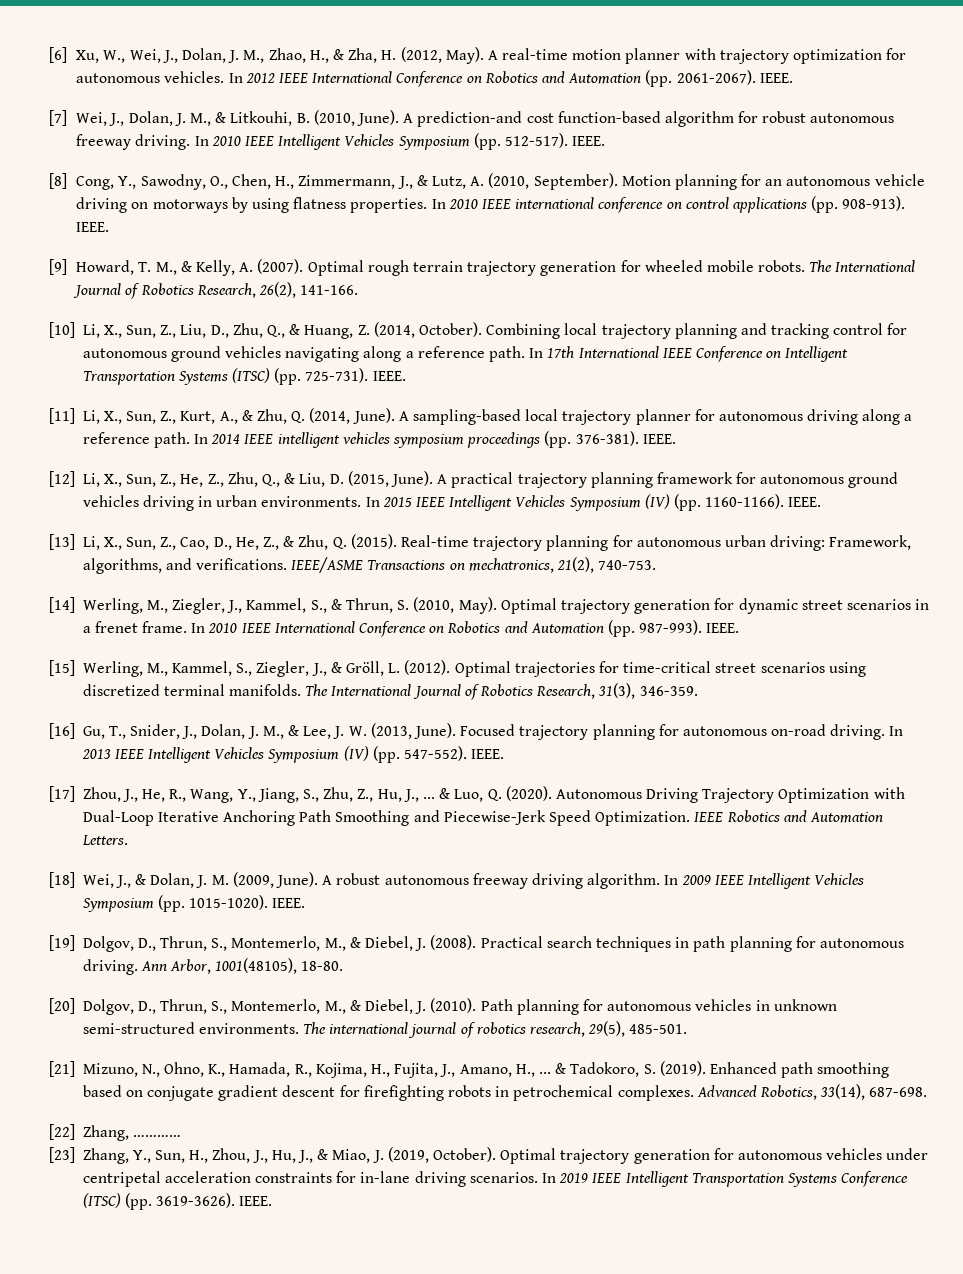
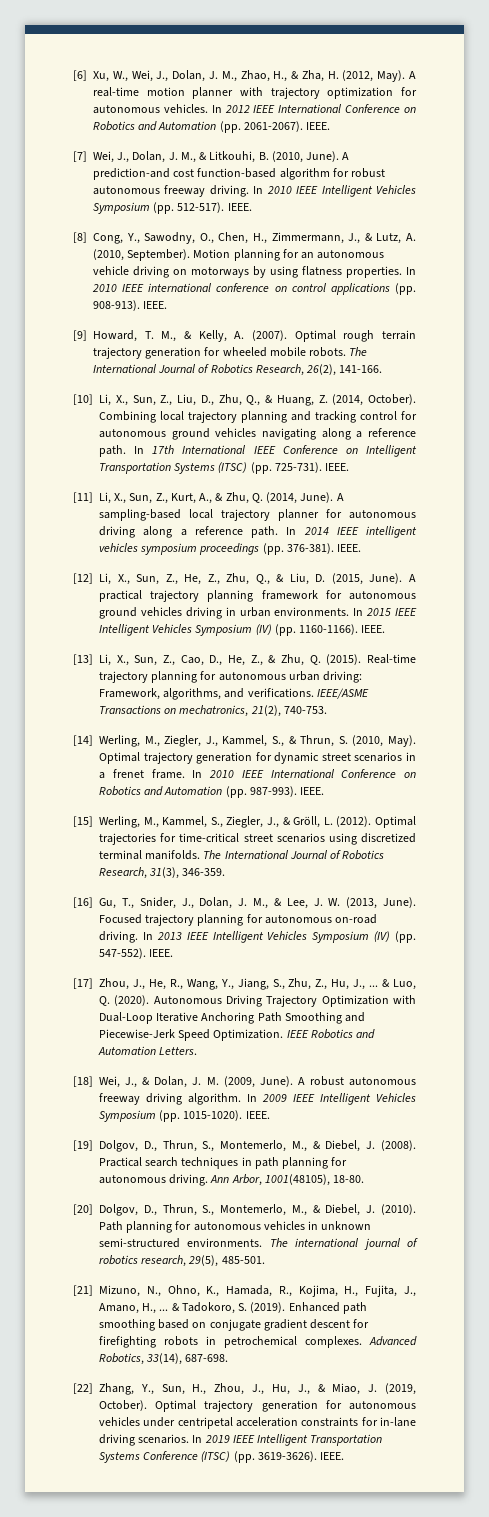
[132,1135,181,1137] [49,1147,129,1164] ………… // [23] Zhang, -> (134, 1389) none

